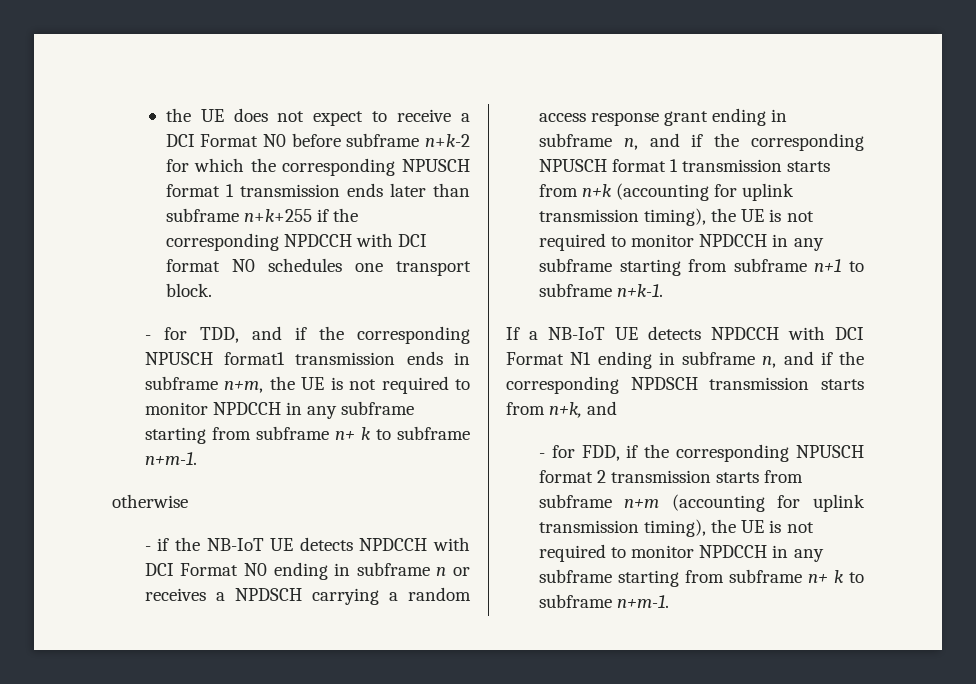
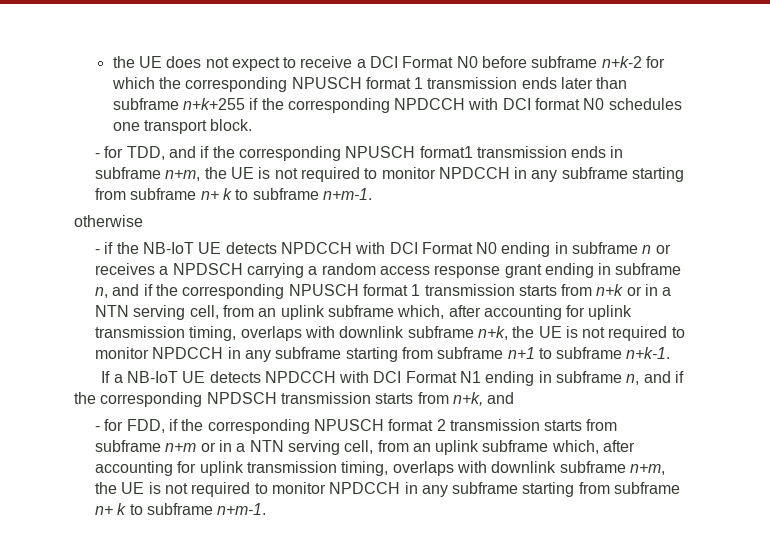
[616,183,795,201] [538,208,707,226] (accounting for uplink transmission timing), -> [626,284,672,296] [94,305,633,320] [94,326,508,341] or in a NTN serving cell, from an uplink subframe which, after accounting for uplink transmission timing, overlaps with downlink subframe n+k,
[671,494,865,512] [538,519,707,537] (accounting for uplink transmission timing), -> [200,440,636,455] [94,461,665,476] or in a NTN serving cell, from an uplink subframe which, after accounting for uplink transmission timing, overlaps with downlink subframe n+m,

